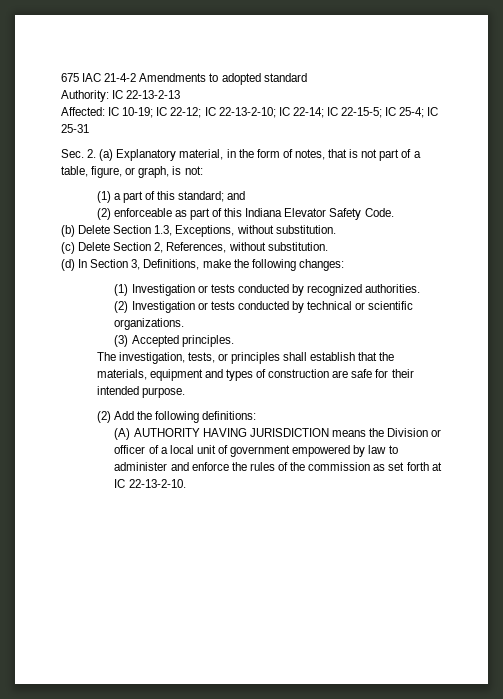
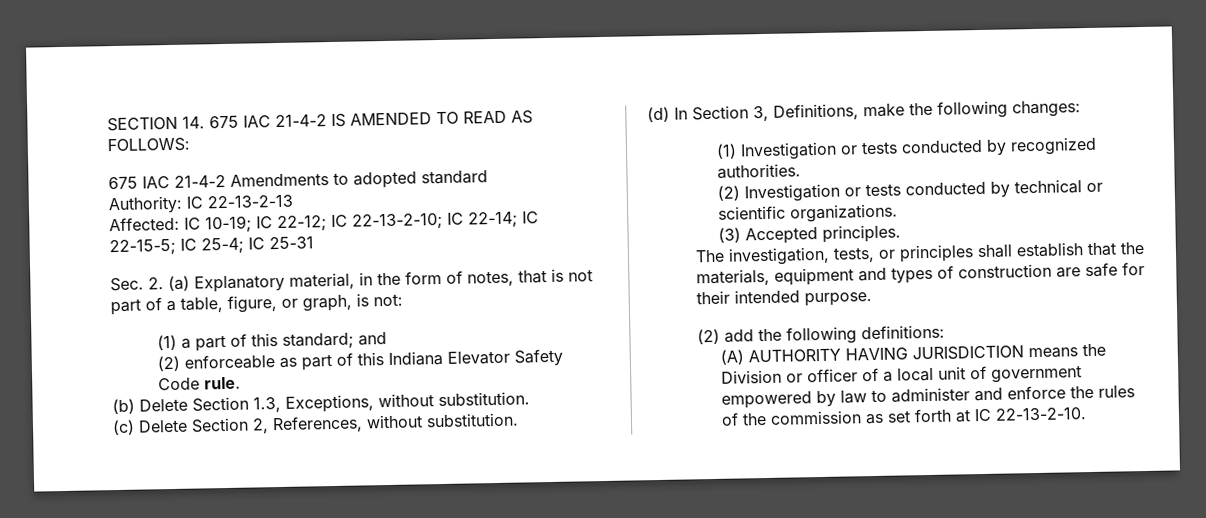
(61, 77) none -> [107,110,533,132] [107,137,190,153] SECTION 14. 675 IAC 21-4-2 IS AMENDED TO READ AS FOLLOWS: //
[364,208,394,217] Code. -> [157,376,241,391] Code rule.
[113,411,134,420] Add -> [723,329,754,343] add

